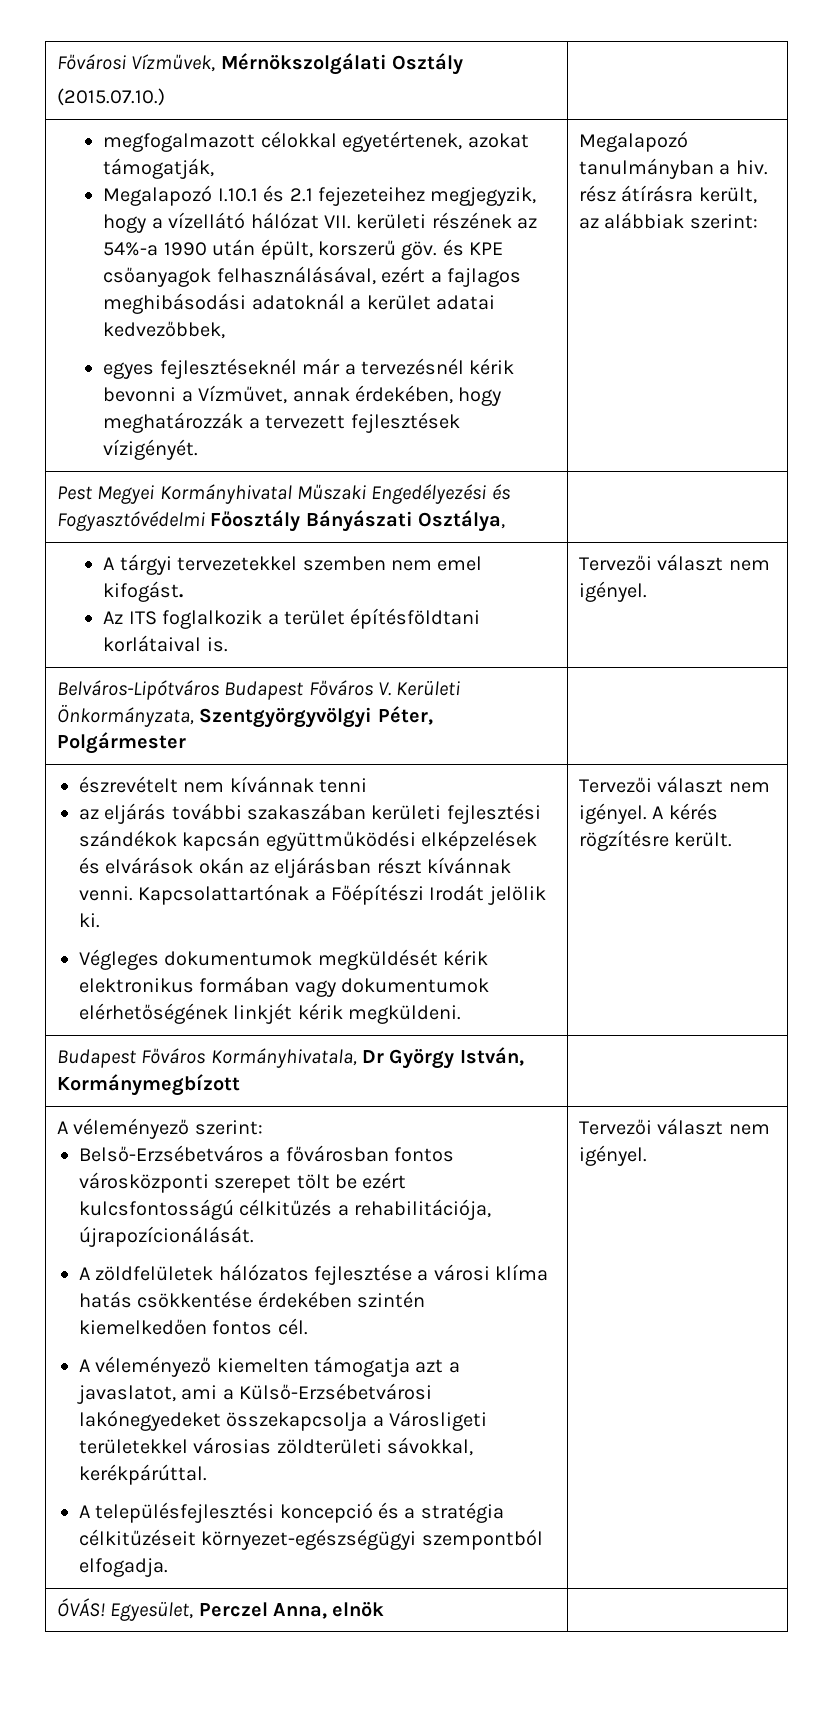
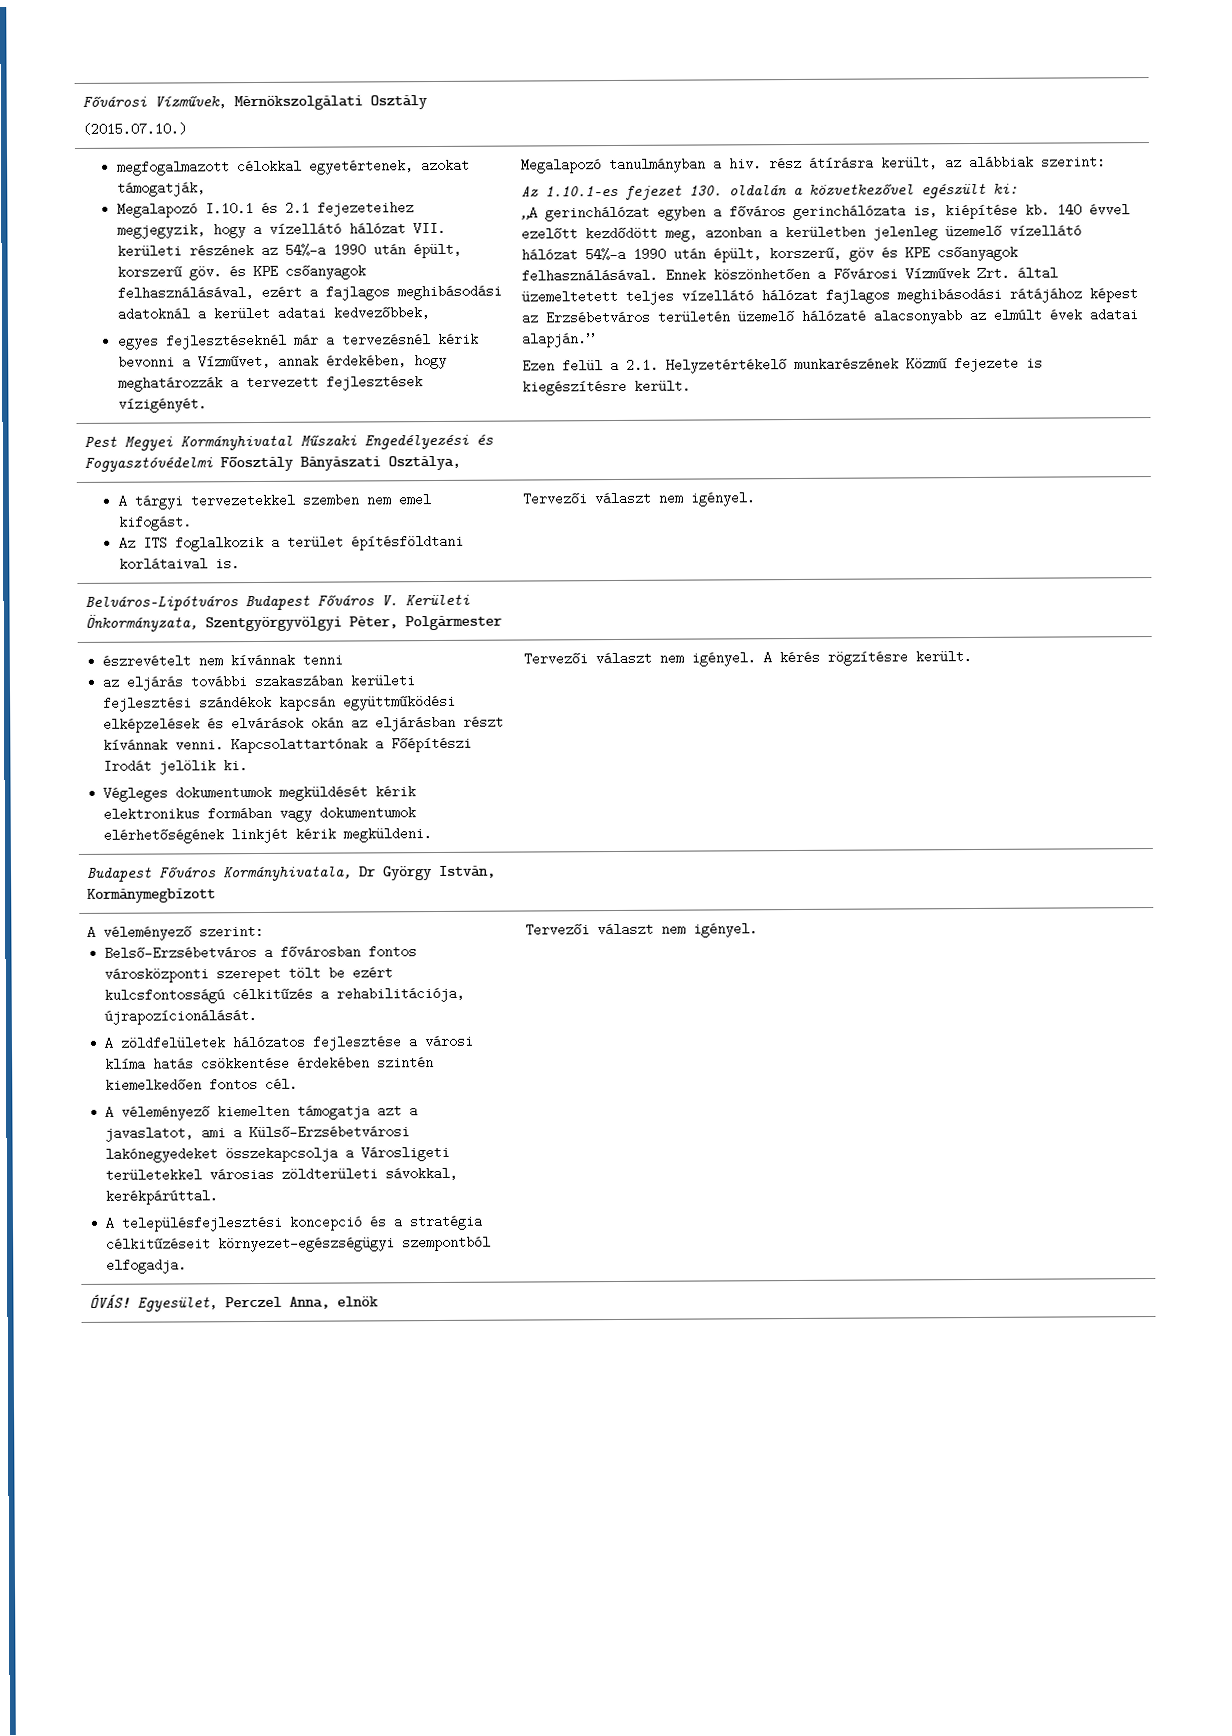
(758, 221) none -> [520,183,1018,200] [520,203,1130,222] [520,224,1082,242] [520,245,1018,263] [520,266,1058,283] [520,287,1138,305] [520,308,1138,325] [521,332,595,348] [521,356,1043,374] [521,379,691,396] // Az 1.10.1-es fejezet 130. oldalán a közvetkezővel egészült ki: // „A gerinchálózat egyben a főváros gerinchálózata is, kiépítése kb. 140 évvel ezelőtt kezdődött meg, azonban a kerületben jelenleg üzemelő vízellátó hálózat 54%-a 1990 után épült, korszerű, göv és KPE csőanyagok felhasználásával. Ennek köszönhetően a Fővárosi Vízművek Zrt. által üzemeltetett teljes vízellátó hálózat fajlagos meghibásodási rátájához képest az Erzsébetváros területén üzemelő hálózaté alacsonyabb az elmúlt évek adatai alapján.” // Ezen felül a 2.1. Helyzetértékelő munkarészének Közmű fejezete is kiegészítésre került.

